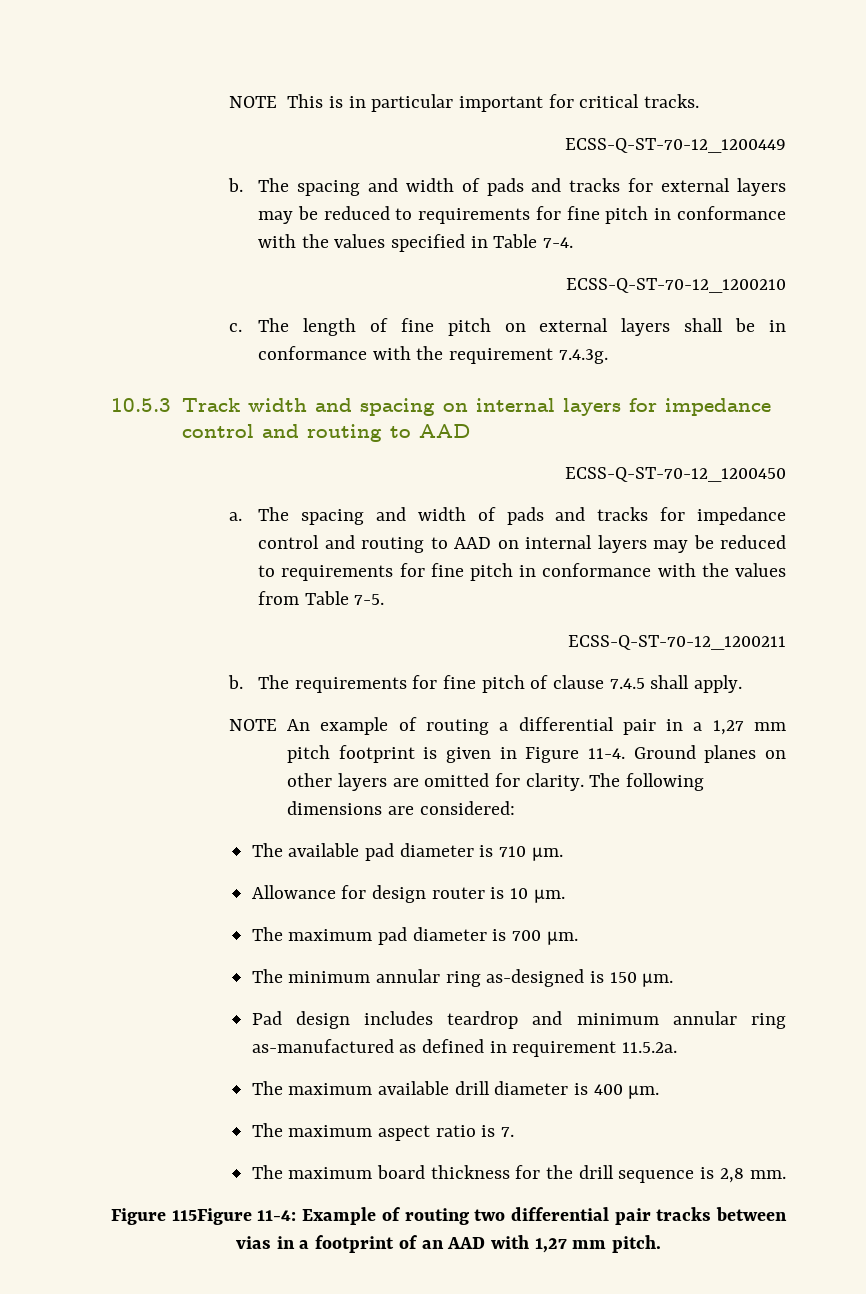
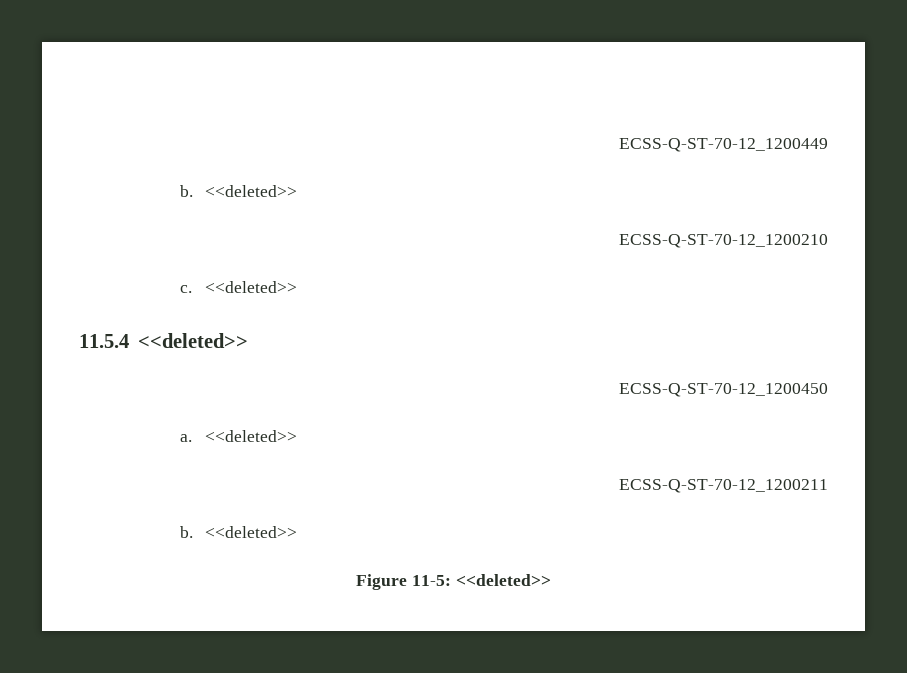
[228,94,699,112] [565,138,786,153] [227,178,786,196] [258,206,787,224] [258,234,574,252] [566,278,786,293] [228,318,786,336] [258,346,608,364] [111,398,771,416] [181,424,470,442] [565,467,786,482] [228,507,786,525] [258,535,786,553] [258,563,787,581] [258,591,385,605] [568,635,786,650] [227,675,743,693] [228,717,786,735] [287,745,786,763] [287,773,704,791] [287,801,515,815] [251,843,563,861] [251,885,565,903] [251,927,578,945] [251,969,674,987] [251,1011,787,1029] [251,1039,678,1057] [251,1081,660,1099] [251,1123,515,1141] [251,1165,786,1183] [111,1207,787,1225] [236,1235,661,1253] NOTE This is in particular important for critical tracks. // ECSS-Q-ST-70-12_1200449 // b. The spacing and width of pads and tracks for external layers may be reduced to requirements for fine pitch in conformance with the values specified in Table 7-4. // ECSS-Q-ST-70-12_1200210 // c. The length of fine pitch on external layers shall be in conformance with the requirement 7.4.3g. // 10.5.3 Track width and spacing on internal layers for impedance control and routing to AAD // ECSS-Q-ST-70-12_1200450 // a. The spacing and width of pads and tracks for impedance control and routing to AAD on internal layers may be reduced to requirements for fine pitch in conformance with the values from Table 7-5. // ECSS-Q-ST-70-12_1200211 // b. The requirements for fine pitch of clause 7.4.5 shall apply. // NOTE An example of routing a differential pair in a 1,27 mm pitch footprint is given in Figure 11-4. Ground planes on other layers are omitted for clarity. The following dimensions are considered: // The available pad diameter is 710 μm. // Allowance for design router is 10 μm. // The maximum pad diameter is 700 μm. // The minimum annular ring as-designed is 150 μm. // Pad design includes teardrop and minimum annular ring as-manufactured as defined in requirement 11.5.2a. // The maximum available drill diameter is 400 μm. // The maximum aspect ratio is 7. // The maximum board thickness for the drill sequence is 2,8 mm. // Figure 115Figure 11-4: Example of routing two differential pair tracks between vias in a footprint of an AAD with 1,27 mm pitch. -> [619,138,828,152] [179,185,297,197] [619,234,828,248] [179,281,297,293] [79,333,248,348] [619,383,828,397] [179,430,297,442] [619,479,828,493] [179,526,297,538] [356,574,551,590] ECSS-Q-ST-70-12_1200449 // b. <<deleted>> // ECSS-Q-ST-70-12_1200210 // c. <<deleted>> // 11.5.4 <<deleted>> // ECSS-Q-ST-70-12_1200450 // a. <<deleted>> // ECSS-Q-ST-70-12_1200211 // b. <<deleted>> // Figure 11-5: <<deleted>>

